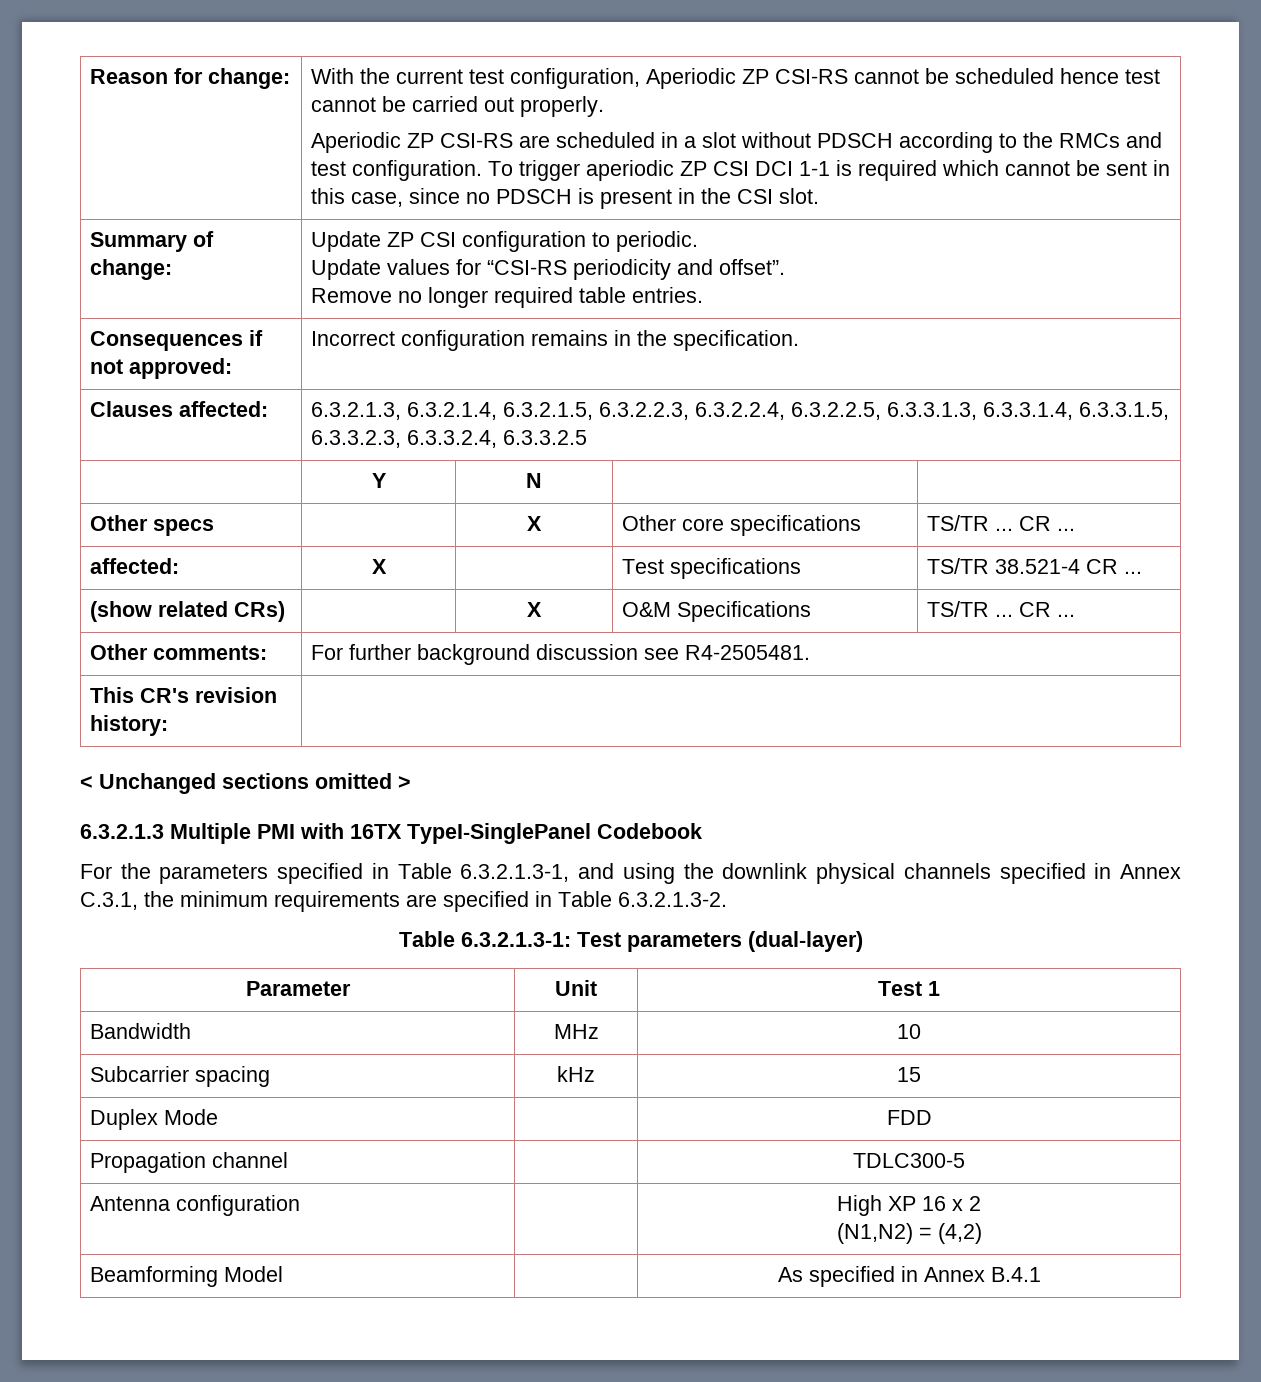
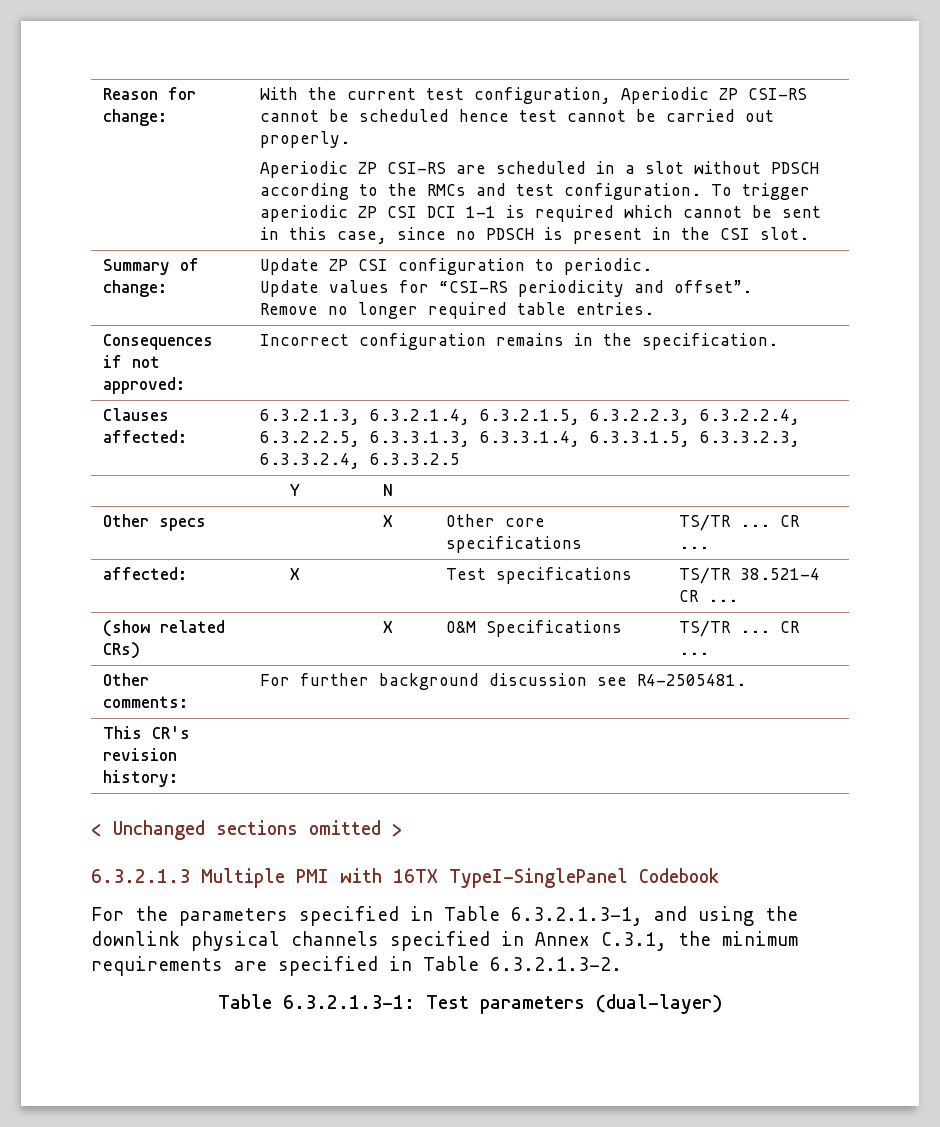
[245,981,351,996] [555,980,597,996] [877,981,940,996] [89,1023,191,1039] [553,1024,599,1039] [896,1024,921,1039] [89,1066,270,1087] [557,1066,595,1082] [896,1067,921,1082] [89,1109,218,1130] [886,1110,932,1125] [89,1152,288,1173] [852,1153,965,1168] [89,1195,300,1216] [836,1195,981,1216] [836,1223,982,1244] [89,1266,283,1287] [777,1266,1041,1287] // Parameter | Unit | Test 1 // Bandwidth | MHz | 10 // Subcarrier spacing | kHz | 15 // Duplex Mode | | FDD // Propagation channel | | TDLC300-5 // Antenna configuration | | High XP 16 x 2 // (N1,N2) = (4,2) // Beamforming Model | | As specified in Annex B.4.1 -> (722, 1004) none

